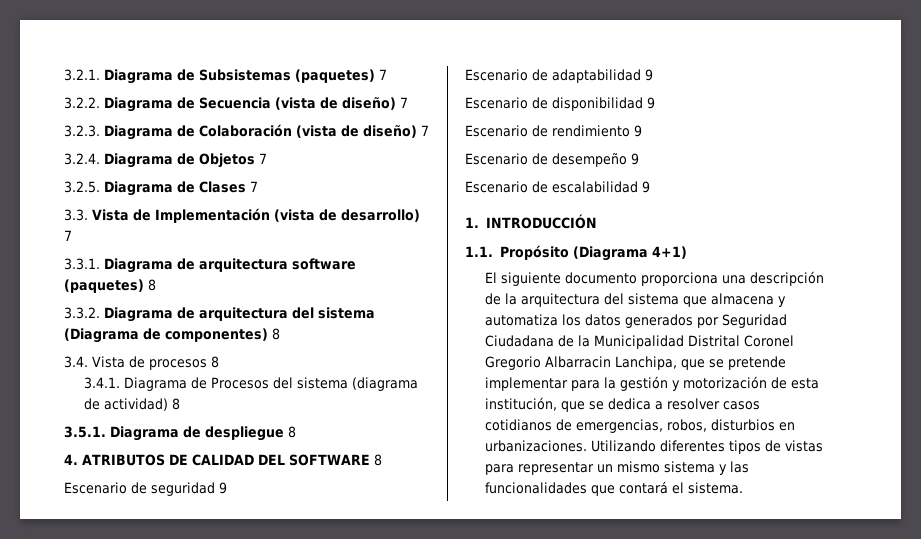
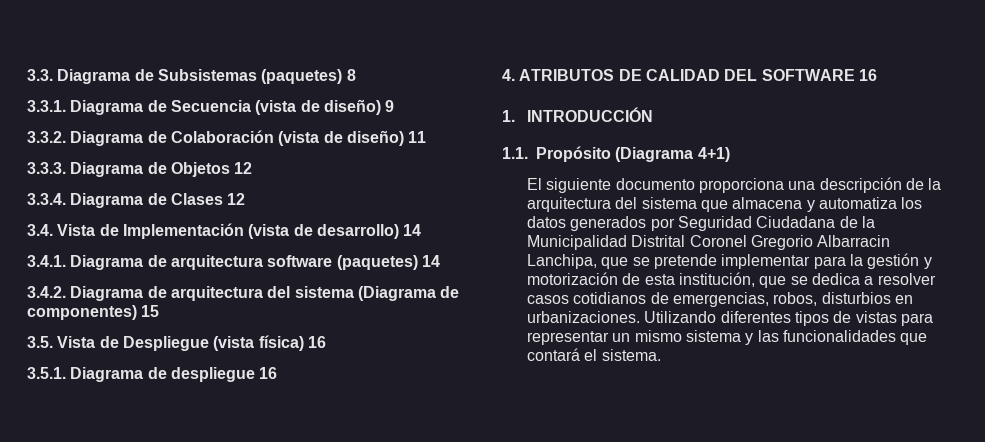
[64,69,100,81] 3.2.1. -> [27,69,53,81] 3.3.
[379,69,387,80] [64,97,100,109] 7 // 3.2.2. -> [346,69,356,81] [27,100,66,112] 8 // 3.3.1.
[400,97,408,108] [64,125,100,137] 7 // 3.2.3. -> [385,100,395,112] [27,131,66,143] 9 // 3.3.2.
[421,125,429,136] [64,153,100,165] 7 // 3.2.4. -> [408,131,427,143] [27,162,66,174] 11 // 3.3.3.
[259,153,267,164] [64,181,100,193] 7 // 3.2.5. -> [234,162,253,174] [27,193,66,205] 12 // 3.3.4.
[250,181,258,192] [64,209,88,221] 7 // 3.3. -> [227,193,246,205] [27,224,53,236] 12 // 3.4.
[64,230,72,241] [64,258,100,270] 7 // 3.3.1. -> [403,224,422,236] [27,255,66,267] 14 // 3.4.1.
[148,279,156,291] [64,307,100,319] 8 // 3.3.2. -> [421,255,440,267] [27,286,66,298] 14 // 3.4.2.
[272,328,280,340] [64,356,219,370] [84,377,419,391] [84,398,181,411] 8 // 3.4. Vista de procesos 8 // 3.4.1. Diagrama de Procesos del sistema (diagrama de actividad) 8 -> [141,305,160,317] [27,335,326,351] 15 // 3.5. Vista de Despliegue (vista física) 16
[288,426,296,438] 8 -> [259,367,278,379] 16
[373,454,382,466] [64,482,227,496] [465,69,653,83] [465,97,655,111] [465,125,642,137] [465,153,639,167] [465,181,650,193] 8 // Escenario de seguridad 9 // Escenario de adaptabilidad 9 // Escenario de disponibilidad 9 // Escenario de rendimiento 9 // Escenario de desempeño 9 // Escenario de escalabilidad 9 -> [858,69,877,81] 16

